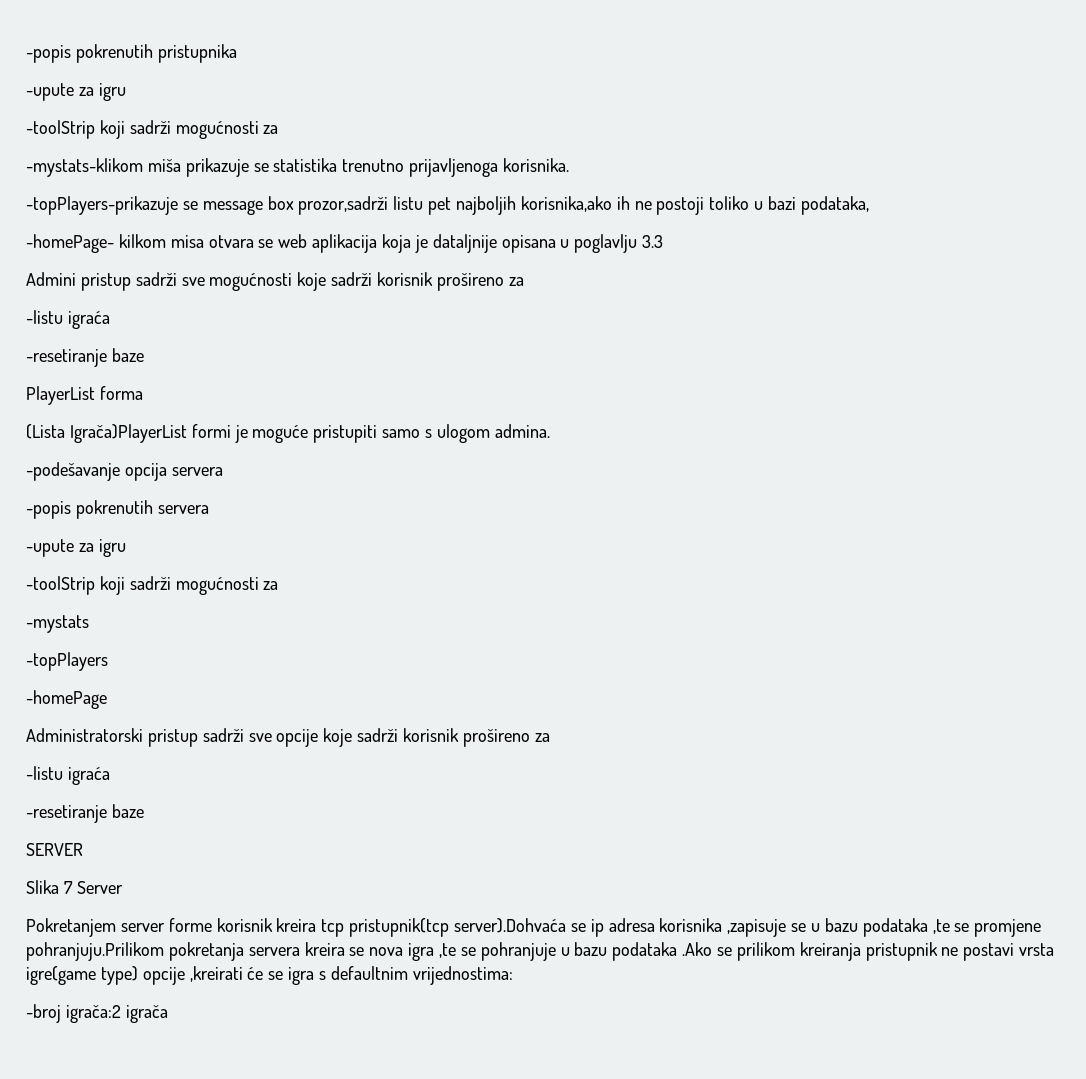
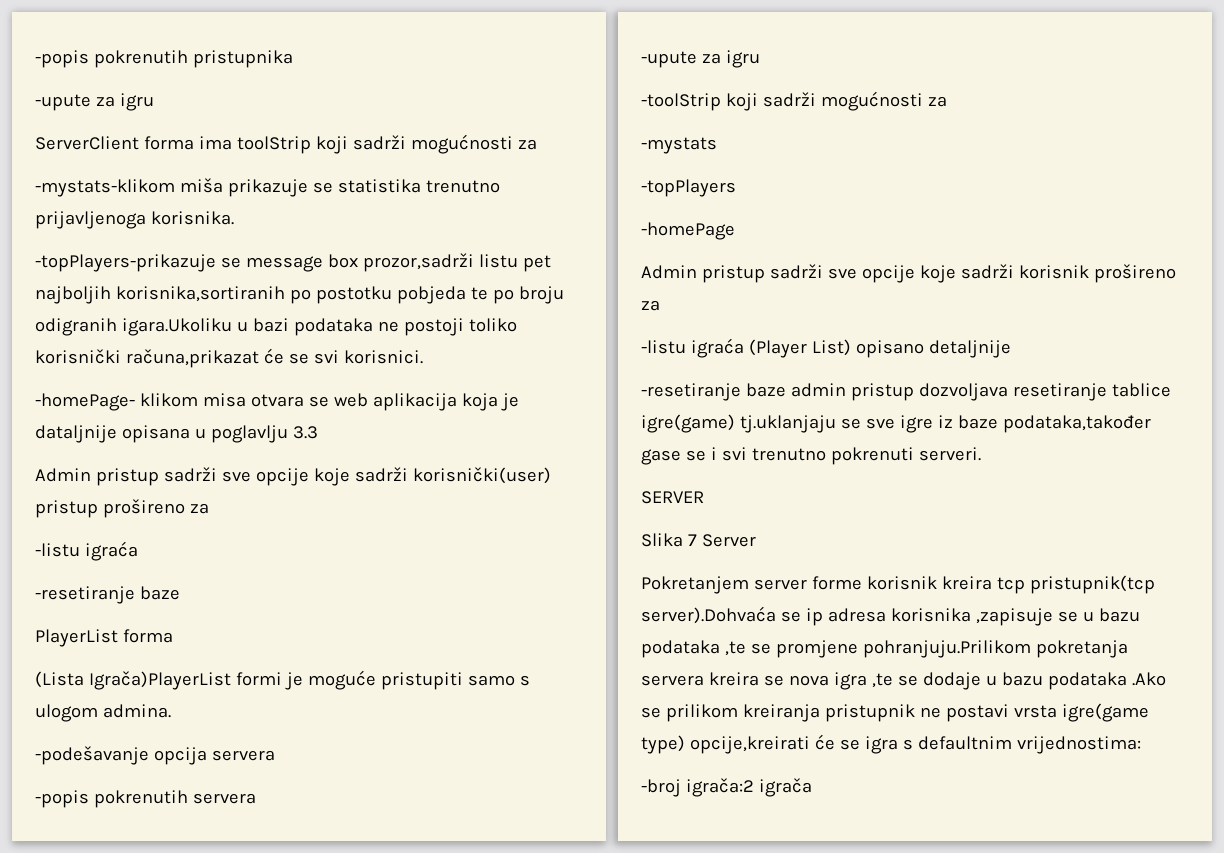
[26,120,95,139] -toolStrip -> [35,136,311,154] ServerClient forma ima toolStrip
[520,196,869,215] korisnika,ako ih ne postoji toliko u bazi podataka, -> [115,286,564,304] [35,318,517,336] [35,348,423,368] korisnika,sortiranih po postotku pobjeda te po broju odigranih igara.Ukoliku u bazi podataka ne postoji toliko korisnički računa,prikazat će se svi korisnici.
[118,234,166,248] kilkom -> [139,393,198,407] klikom
[26,272,434,291] Admini pristup sadrži sve mogućnosti koje sadrži korisnik -> [35,467,551,486] [35,500,98,518] Admin pristup sadrži sve opcije koje sadrži korisnički(user) pristup
[26,728,143,742] Administratorski -> [641,265,697,279] Admin
[26,804,144,823] // -resetiranje baze -> [748,339,1011,358] [641,383,1171,401] [641,414,1151,433] [641,447,981,465] (Player List) opisano detaljnije // -resetiranje baze admin pristup dozvoljava resetiranje tablice igre(game) tj.uklanjaju se sve igre iz baze podataka,također gase se i svi trenutno pokrenuti serveri.
[480,942,556,961] pohranjuje -> [922,672,981,690] dodaje
[142,966,243,985] opcije ,kreirati -> [689,736,810,754] opcije,kreirati

